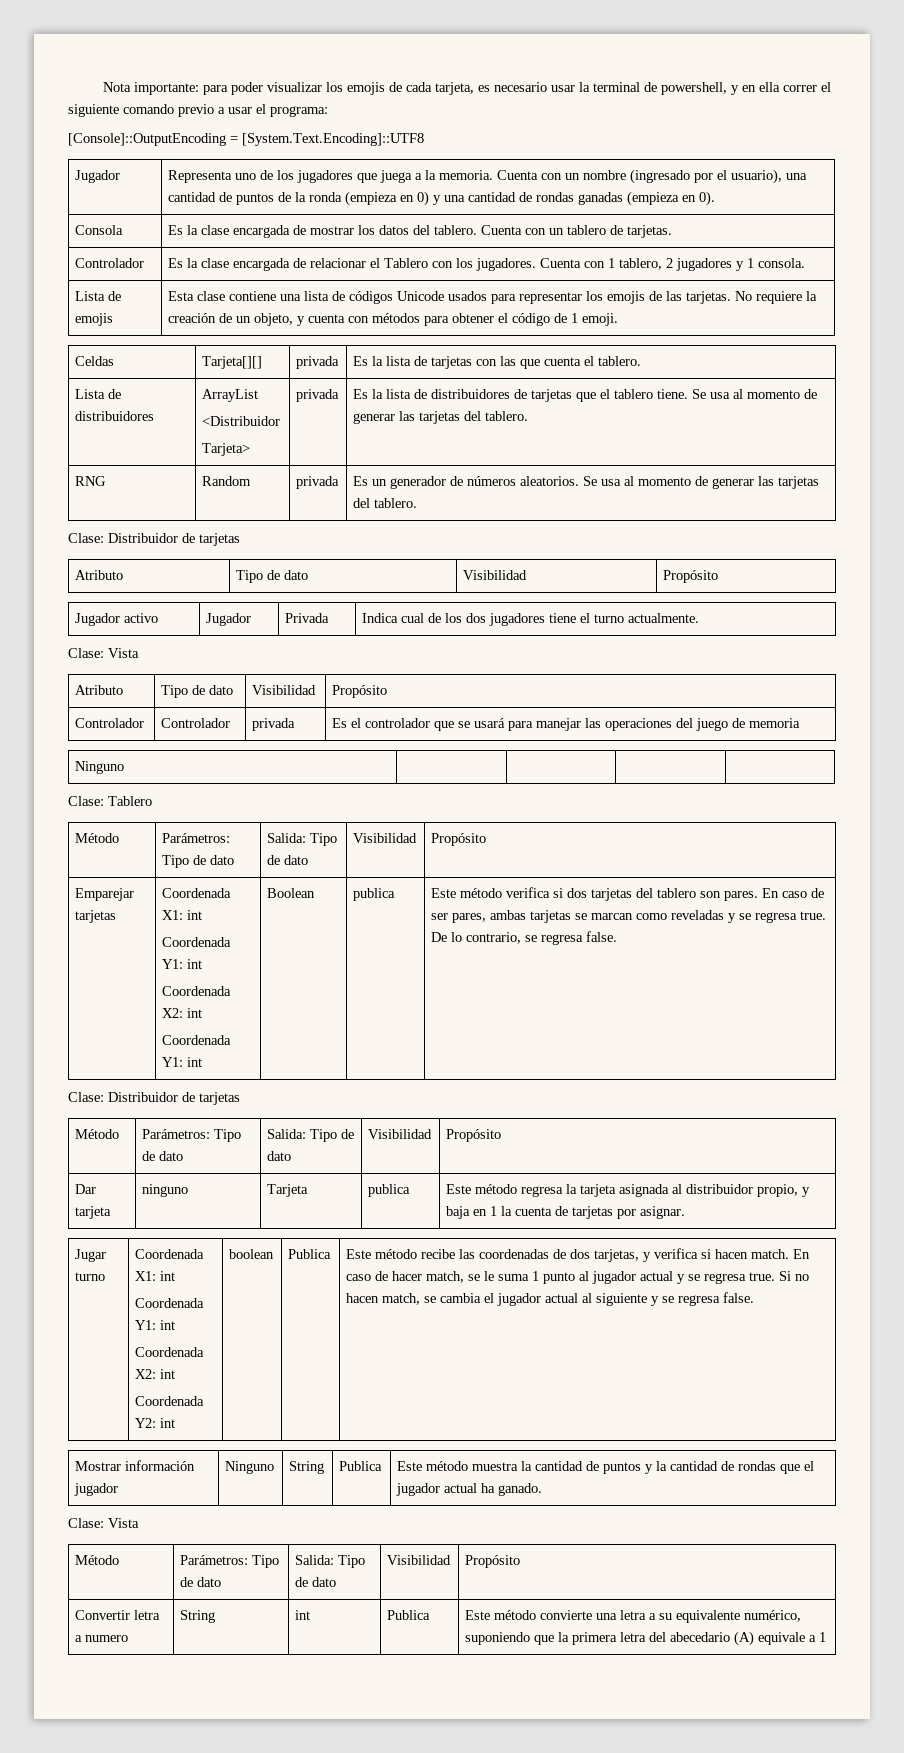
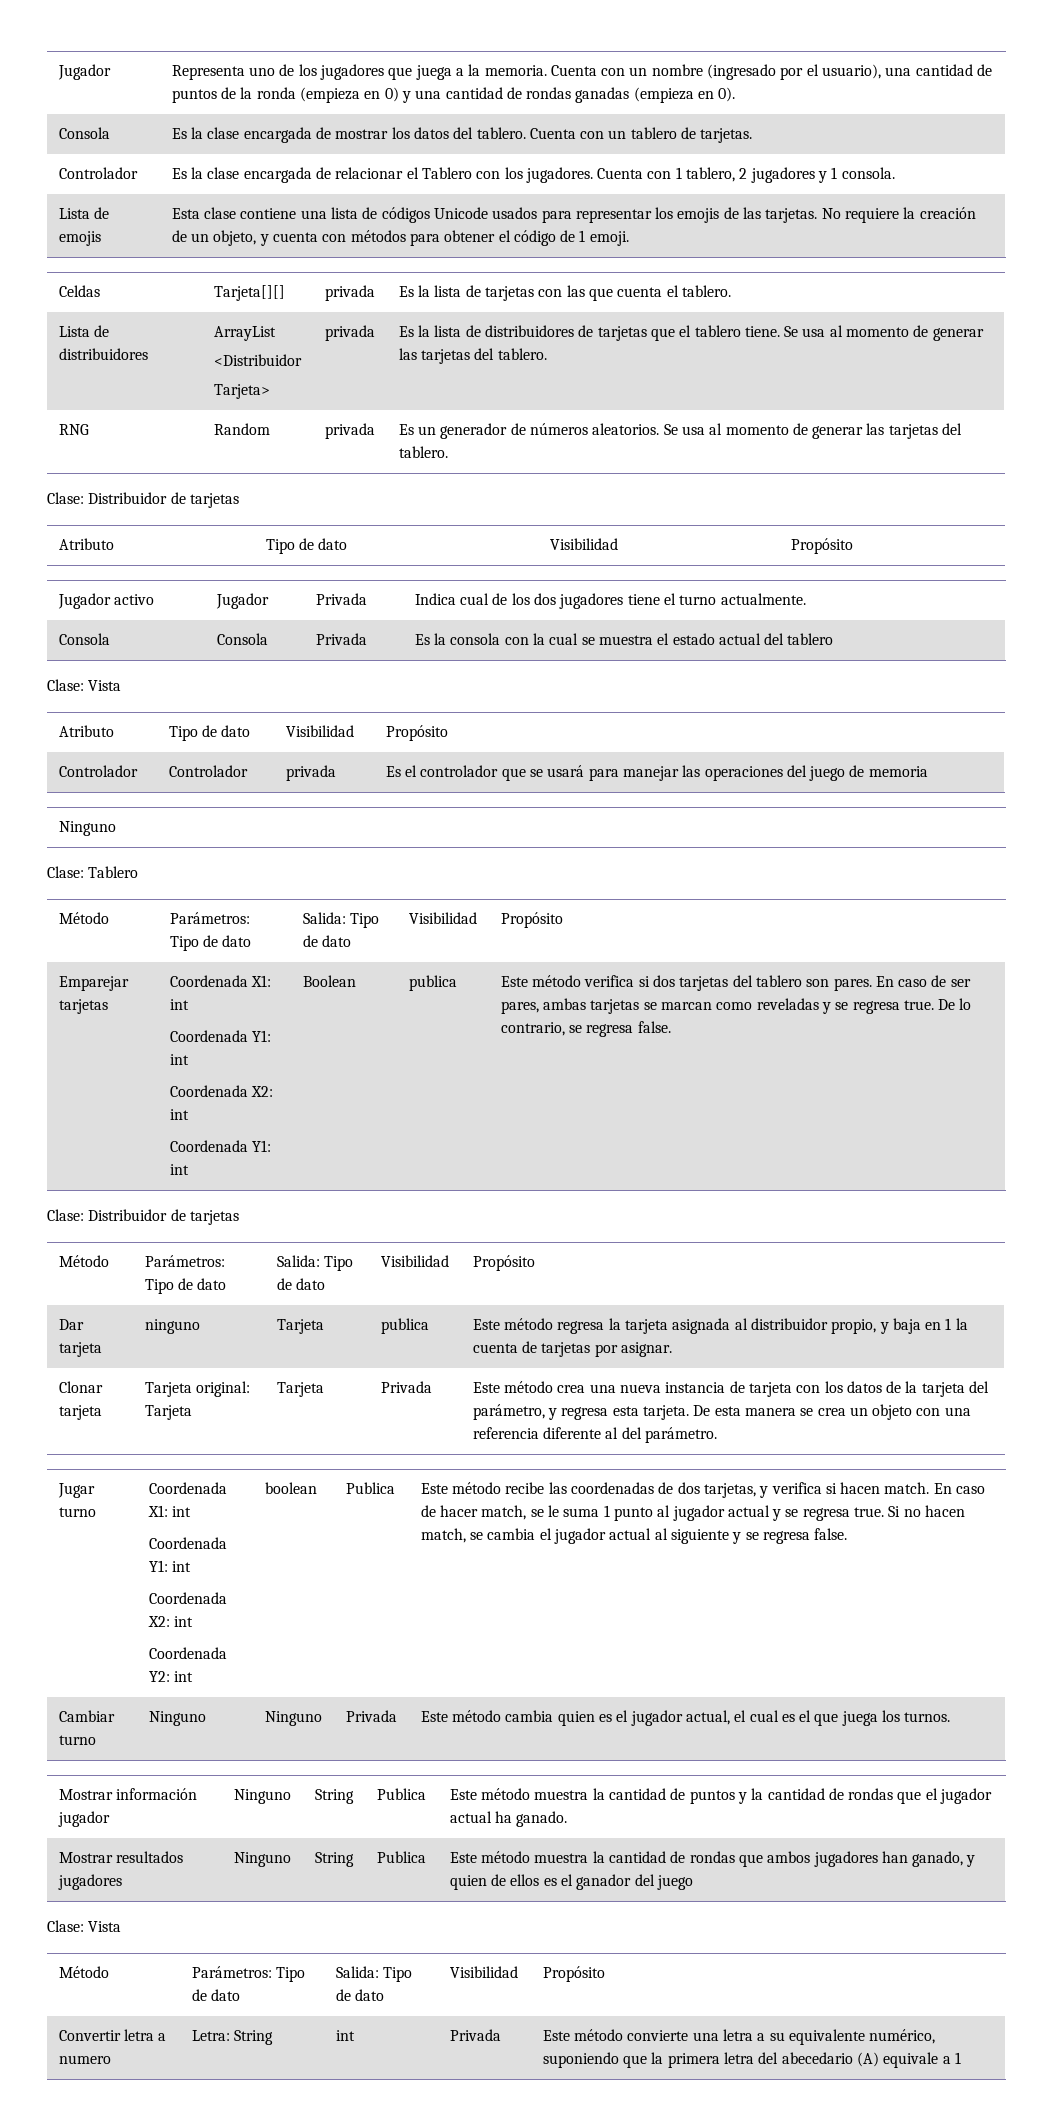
[102,82,831,95] [68,104,328,117] [68,133,424,146] Nota importante: para poder visualizar los emojis de cada tarjeta, es necesario usar la terminal de powershell, y en ella correr el siguiente comando previo a usar el programa: // [Console]::OutputEncoding = [System.Text.Encoding]::UTF8 // -> (57, 72) none
(700, 618) none -> [58,633,110,645] [216,633,268,645] [315,633,367,645] [414,633,834,645] // Consola | Consola | Privada | Es la consola con la cual se muestra el estado actual del tablero
(686, 1212) none -> [58,1381,103,1393] [58,1405,102,1420] [144,1381,250,1397] [144,1405,192,1420] [276,1382,324,1397] [380,1381,432,1393] [472,1381,990,1397] [472,1404,971,1420] [472,1427,717,1443] // Clonar tarjeta | Tarjeta original: Tarjeta | Tarjeta | Privada | Este método crea una nueva instancia de tarjeta con los datos de la tarjeta del parámetro, y regresa esta tarjeta. De esta manera se crea un objeto con una referencia diferente al del parámetro.
(755, 1297) none -> [58,1710,115,1722] [58,1735,96,1745] [148,1711,206,1726] [264,1711,322,1726] [345,1710,397,1722] [420,1710,951,1726] // Cambiar turno | Ninguno | Ninguno | Privada | Este método cambia quien es el jugador actual, el cual es el que juega los turnos.
(543, 1489) none -> [58,1851,183,1863] [57,1874,122,1890] [233,1852,291,1867] [314,1852,354,1867] [376,1851,426,1863] [449,1851,976,1867] [449,1874,693,1890] // Mostrar resultados jugadores | Ninguno | String | Publica | Este método muestra la cantidad de rondas que ambos jugadores han ganado, y quien de ellos es el ganador del juego
(129, 1638) none -> [191,2030,230,2041] Letra:
[387,1610,431,1620] Publica -> [449,2029,501,2041] Privada

